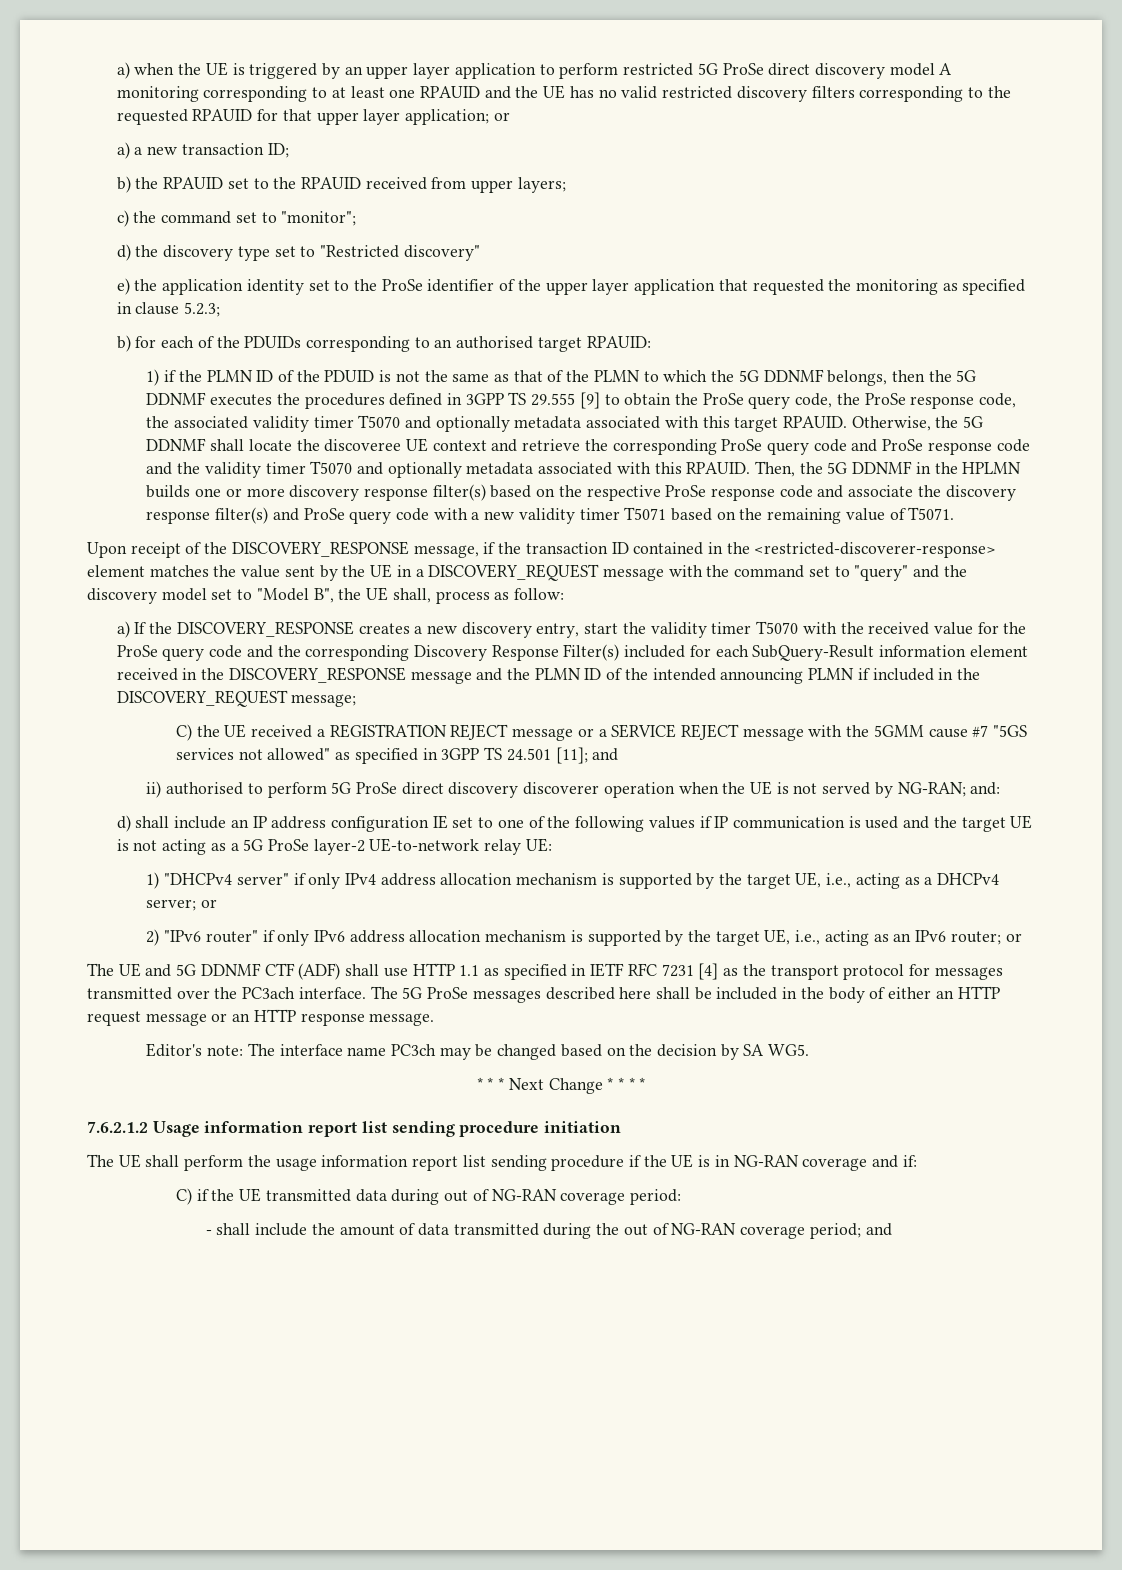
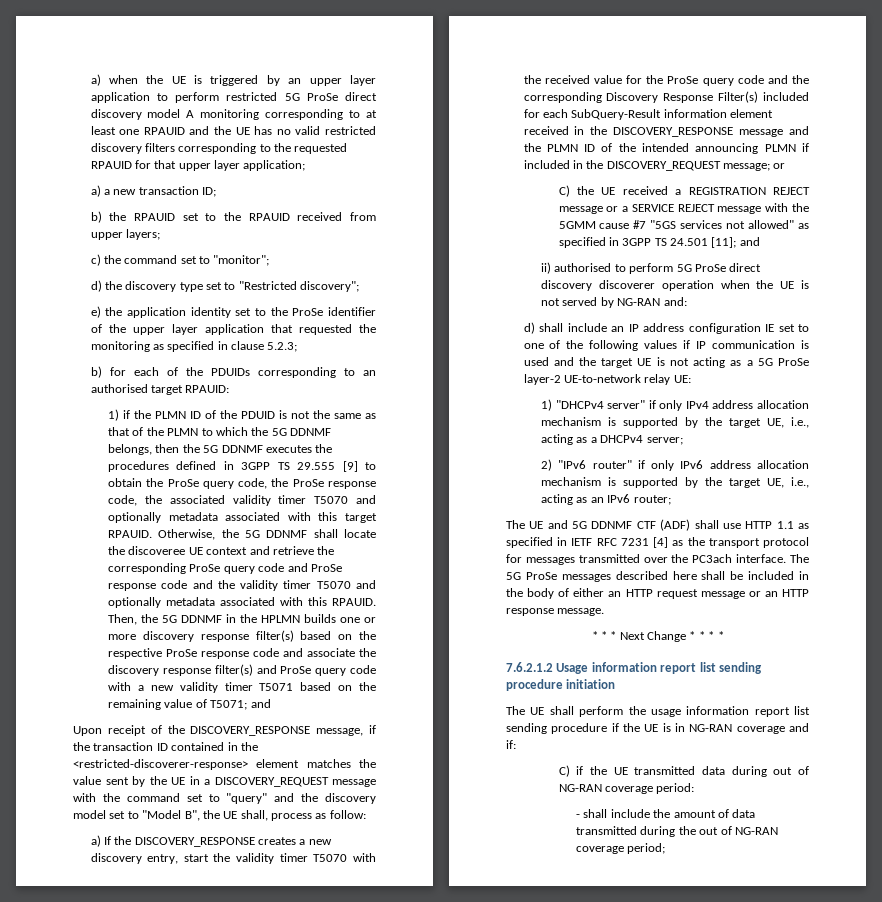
[493,112,510,121] or -> (306, 165) none
[403,245,480,261] discovery" -> [300,281,360,292] discovery";
[908,507,955,520] T5071. -> [210,699,271,710] T5071; and
(357, 700) none -> [773,163,786,169] or
[897,782,966,797] NG-RAN; -> [617,298,661,306] NG-RAN
[201,899,218,908] or -> (683, 441) none
[1005,933,1022,942] or -> (671, 500) none
[146,1043,810,1060] // Editor's note: The interface name PC3ch may be changed based on the decision by SA WG5. -> (605, 612) none
[865,1223,892,1236] and -> (666, 848) none

